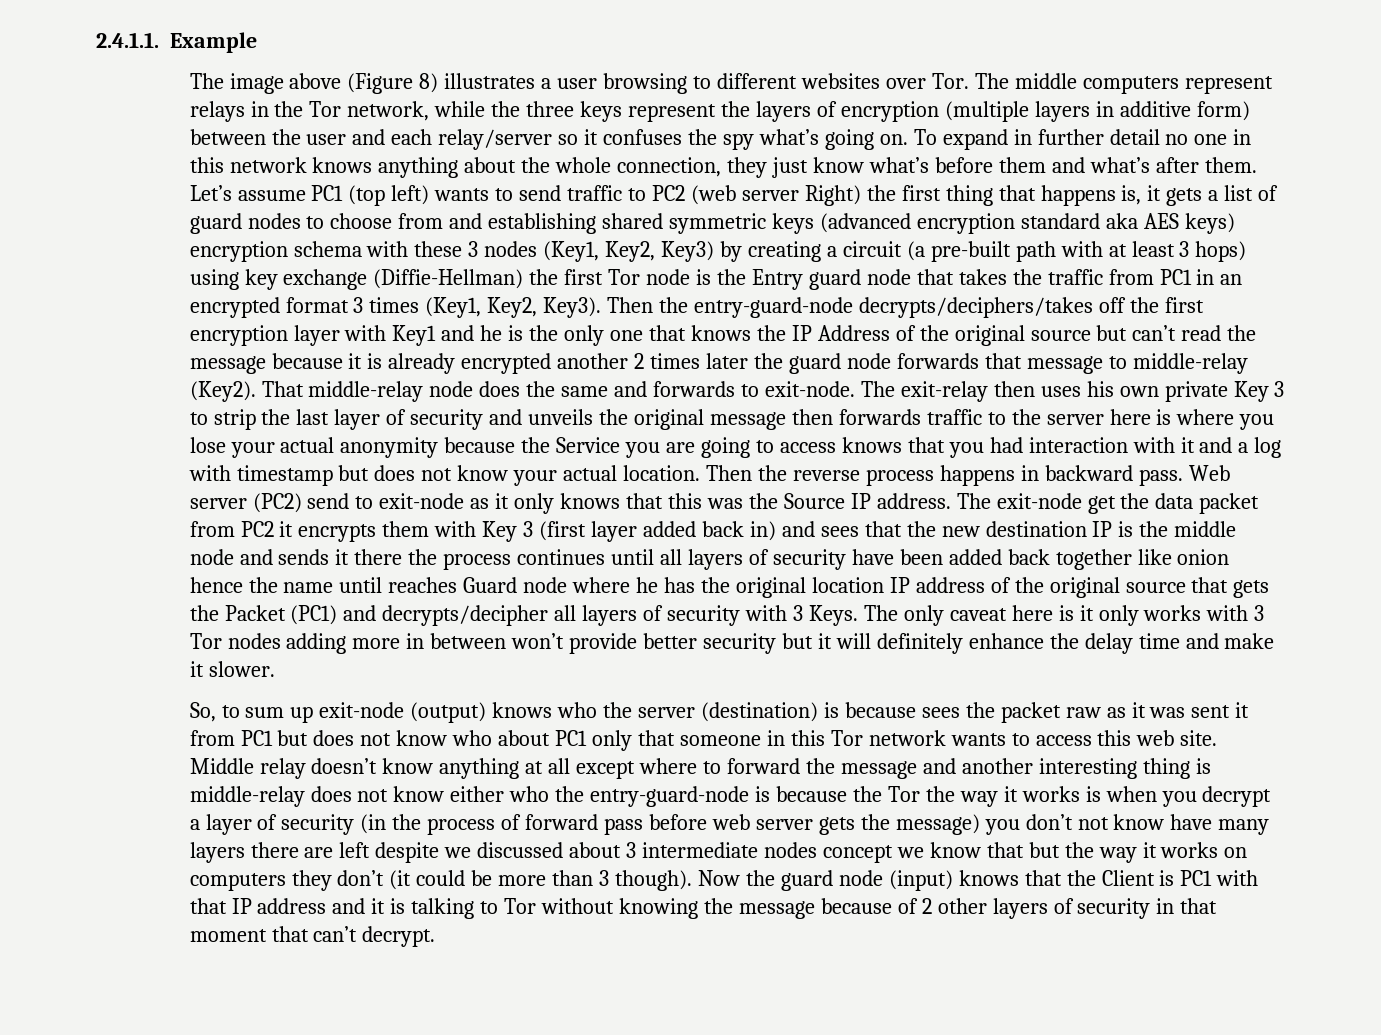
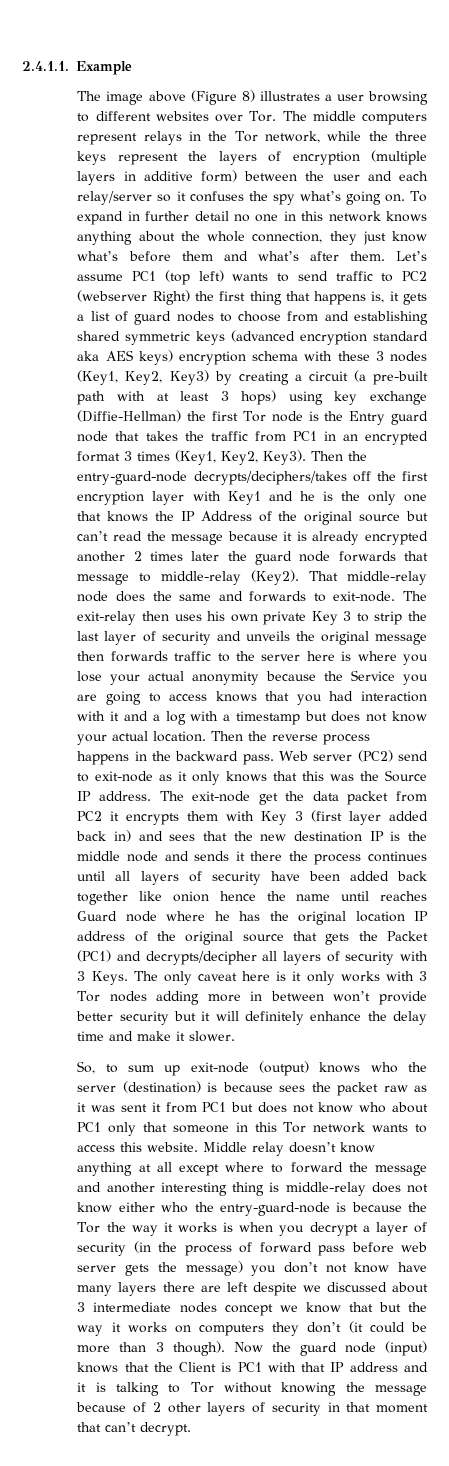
[690,185,799,205] (web server -> [77,290,148,302] (webserver
(231, 473) none -> [223,714,231,721] a
(1039, 473) none -> [152,751,172,761] the
[1136,730,1218,746] web site. -> [147,1142,199,1152] website.

